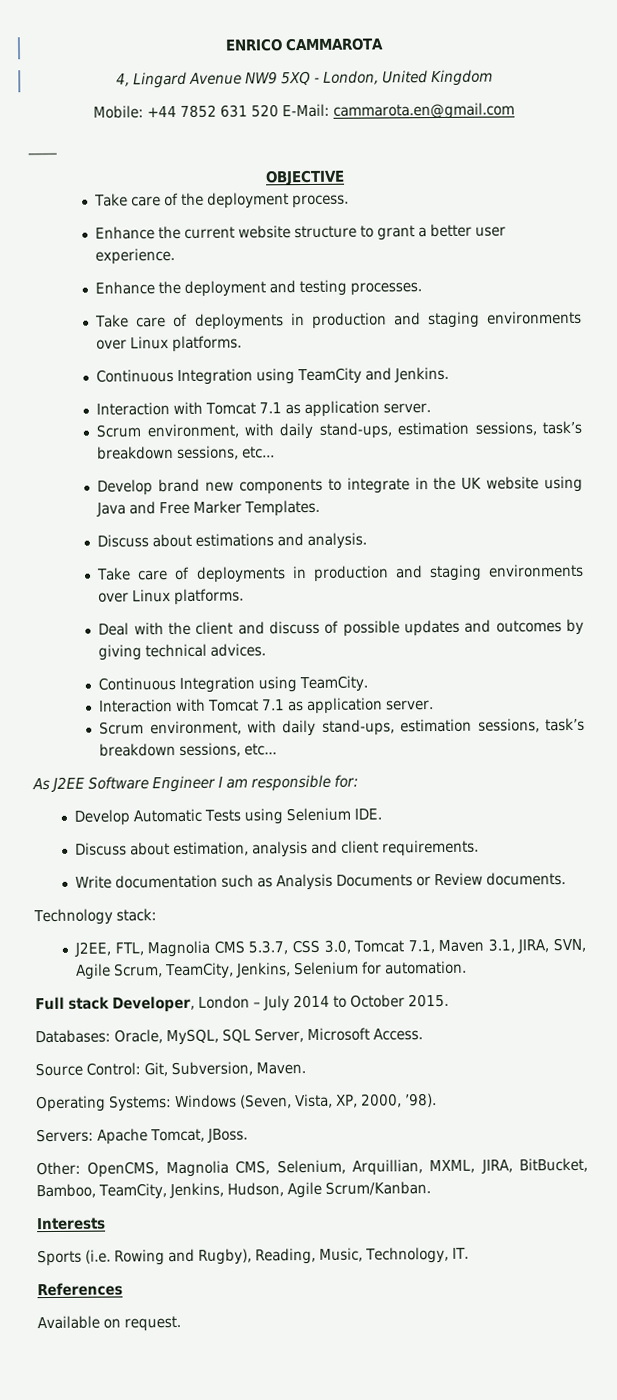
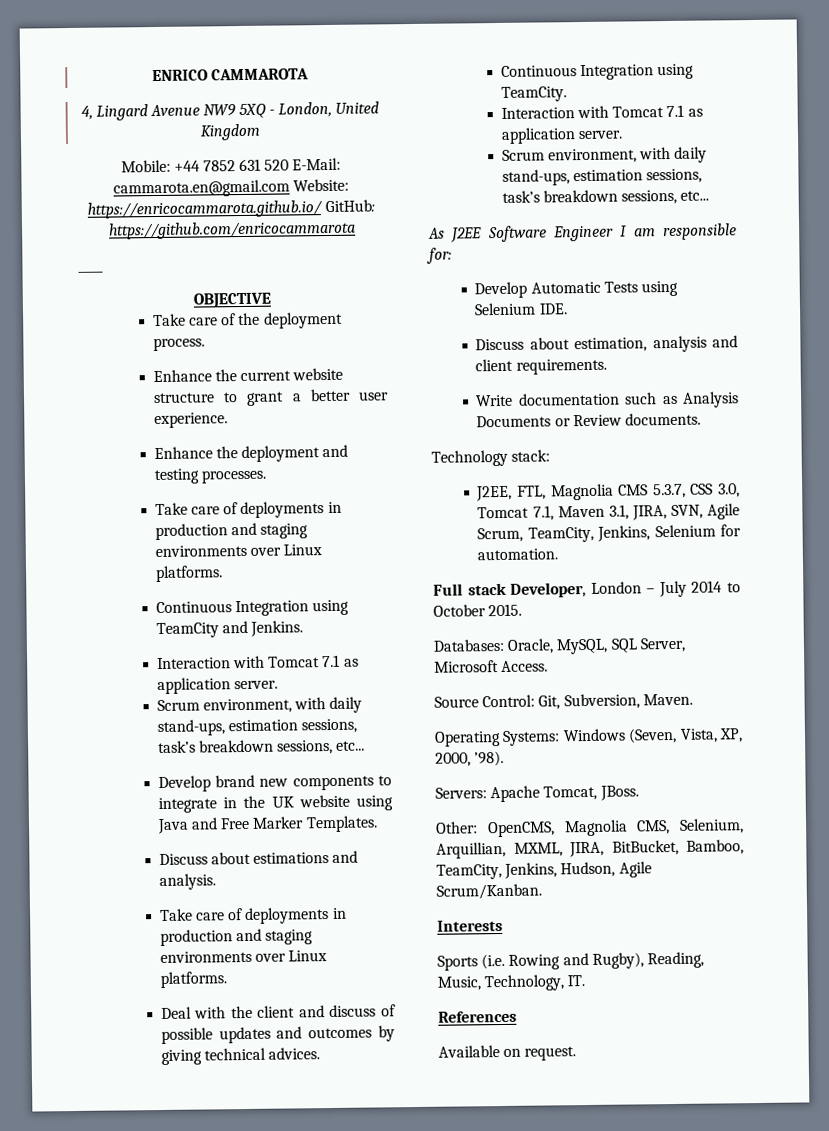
(515, 111) none -> [293,178,350,192] [87,199,375,219] [107,220,356,240] Website: https://enricocammarota.github.io/ GitHub: https://github.com/enricocammarota

